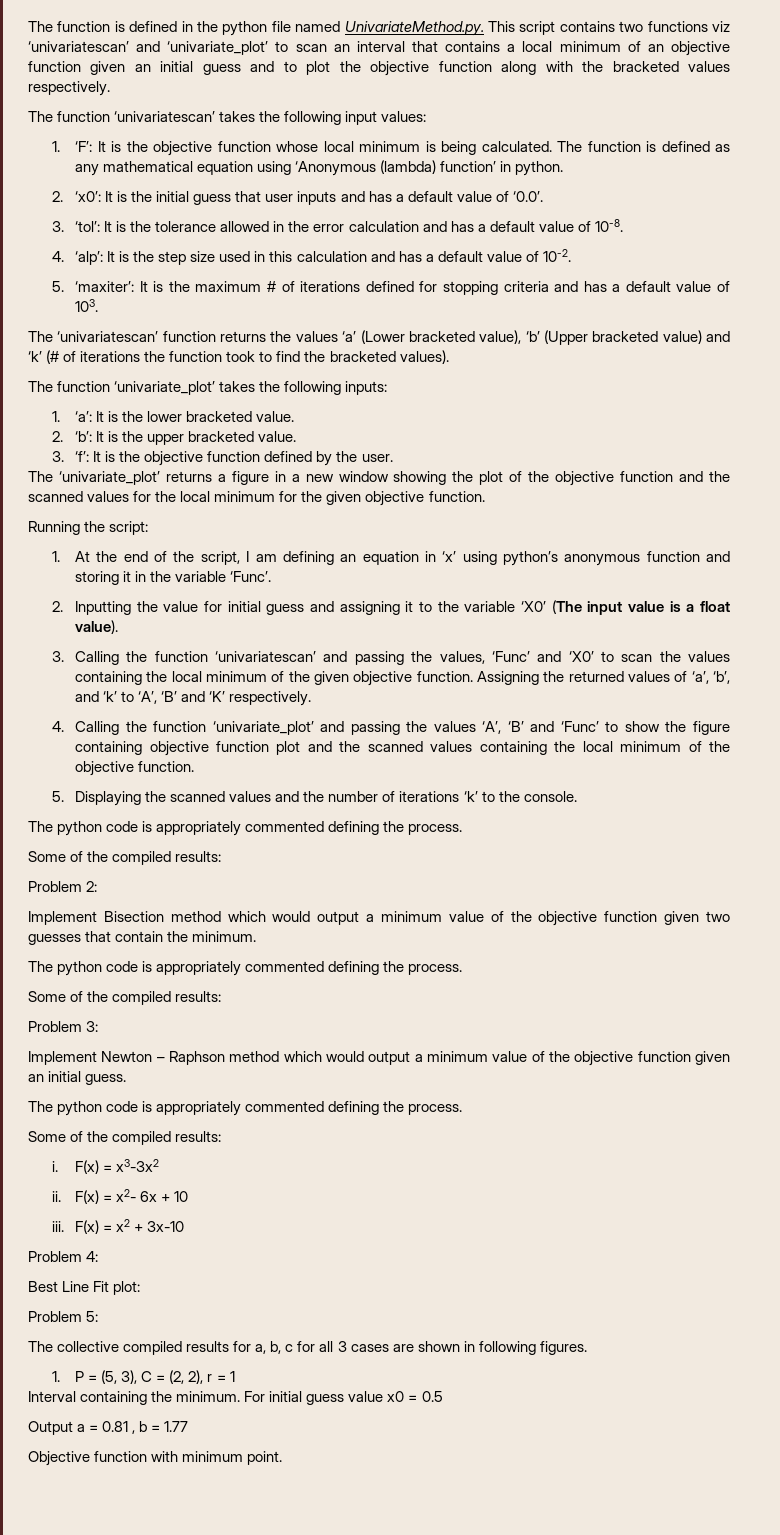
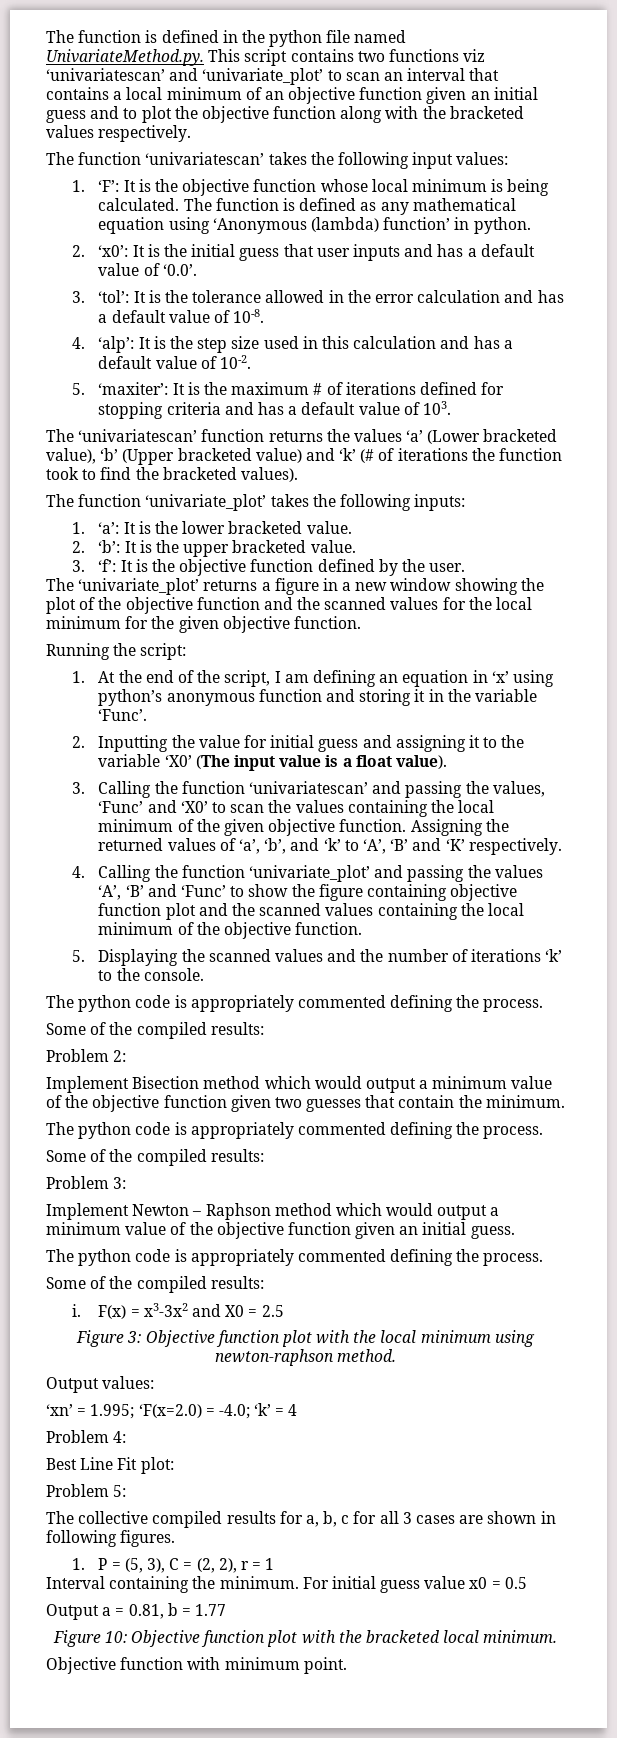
[51,1189,189,1204] [51,1219,185,1234] // ii. F(x) = x2- 6x + 10 // iii. F(x) = x2 + 3x-10 -> [192,1304,284,1317] [76,1330,535,1347] [214,1349,397,1366] [46,1376,155,1393] [46,1403,298,1419] and X0 = 2.5 // Figure 3: Objective function plot with the local minimum using newton-raphson method. // Output values: // ‘xn’ = 1.995; ‘F(x=2.0) = -4.0; ‘k’ = 4
[102,1421,136,1434] 0.81 , -> [128,1604,164,1619] 0.81,
(189, 1426) none -> [52,1630,558,1647] // Figure 10: Objective function plot with the bracketed local minimum.

